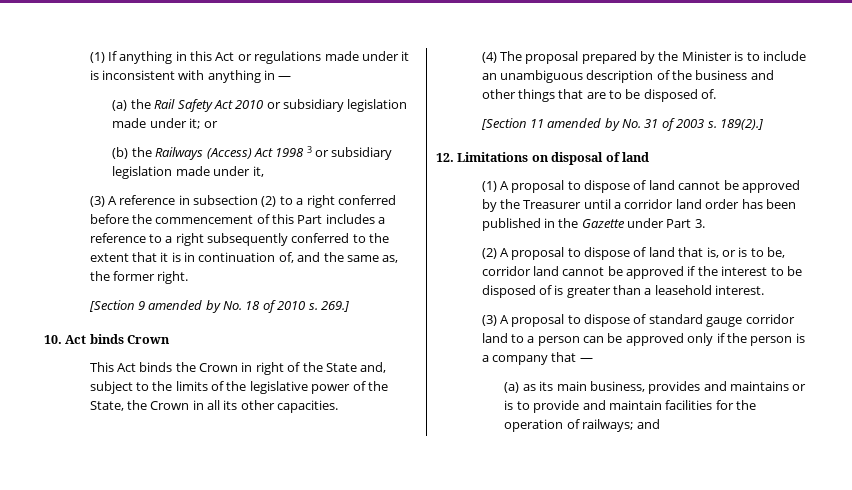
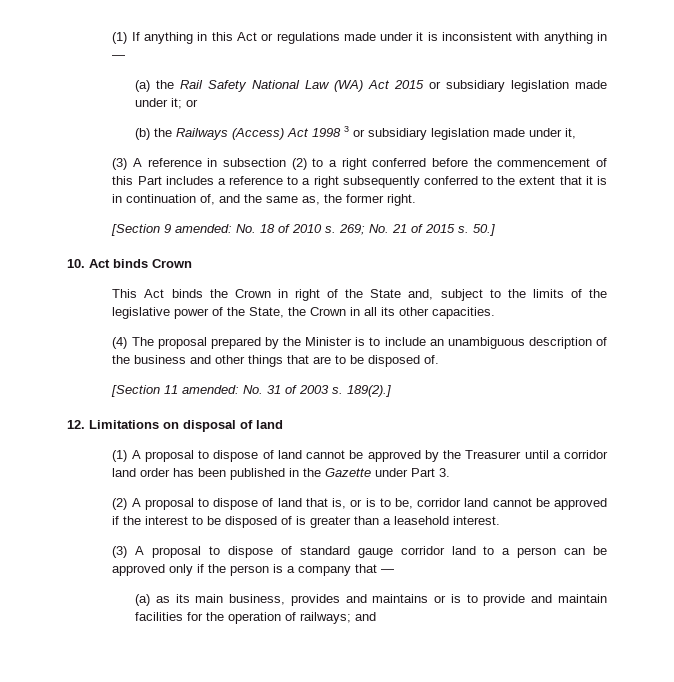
[213,100,264,109] Act 2010 -> [252,80,425,92] National Law (WA) Act 2015
[148,300,221,313] amended by -> [175,224,233,233] amended:
[320,301,349,312] 269.] -> [339,224,496,236] 269; No. 21 of 2015 s. 50.]
[547,118,620,131] amended by -> [182,385,240,394] amended:

